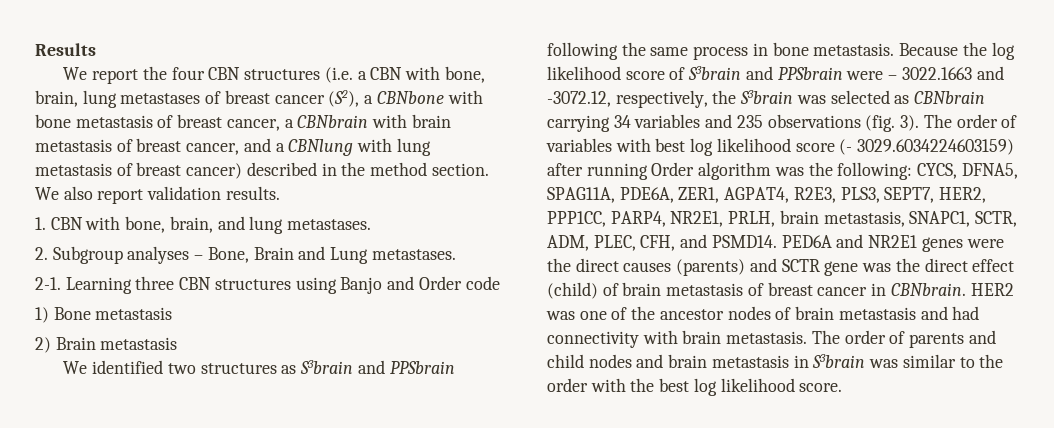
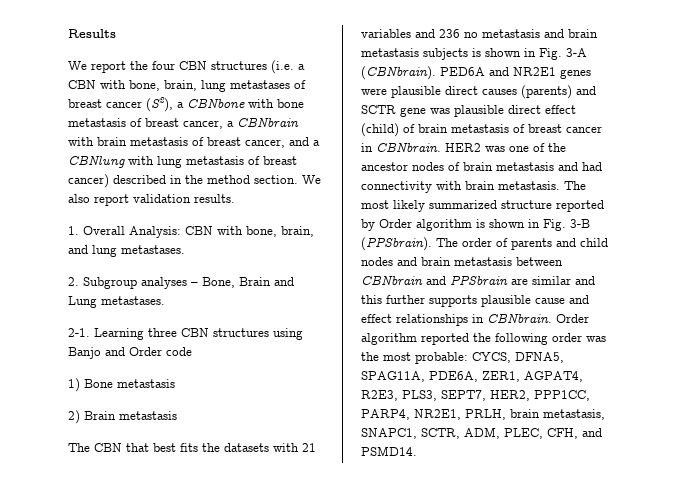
(46, 223) none -> [83,226,181,238] Overall Analysis:
[63,360,455,374] [547,42,1015,60] [547,66,1004,80] [547,90,986,108] [547,114,1018,132] [546,138,1015,156] [547,162,1018,180] [547,187,987,203] [547,210,1018,227] [547,234,777,251] We identified two structures as S3brain and PPSbrain following the same process in bone metastasis. Because the log likelihood score of S3brain and PPSbrain were – 3022.1663 and -3072.12, respectively, the S3brain was selected as CBNbrain carrying 34 variables and 235 observations (fig. 3). The order of variables with best log likelihood score (- 3029.6034224603159) after running Order algorithm was the following: CYCS, DFNA5, SPAG11A, PDE6A, ZER1, AGPAT4, R2E3, PLS3, SEPT7, HER2, PPP1CC, PARP4, NR2E1, PRLH, brain metastasis, SNAPC1, SCTR, ADM, PLEC, CFH, and PSMD14. -> [68,443,316,452] [361,29,598,38] [361,48,587,60] [361,66,436,80] The CBN that best fits the datasets with 21 variables and 236 no metastasis and brain metastasis subjects is shown in Fig. 3-A (CBNbrain).
[547,258,571,272] the -> [391,86,441,98] plausible
[895,258,920,272] the -> [454,105,504,117] plausible
(840, 337) none -> [361,200,604,212] [361,219,590,231] [361,237,458,251] most likely summarized structure reported by Order algorithm is shown in Fig. 3-B (PPSbrain). The
[793,354,1004,368] [547,378,843,396] in S3brain was similar to the order with the best log likelihood score. -> [516,257,563,266] [361,275,595,285] [361,295,589,307] [361,313,589,326] [361,333,606,345] [361,352,564,364] [361,371,583,382] [361,390,590,401] [361,409,605,420] [361,427,602,439] [361,446,417,456] between CBNbrain and PPSbrain are similar and this further supports plausible cause and effect relationships in CBNbrain. Order algorithm reported the following order was the most probable: CYCS, DFNA5, SPAG11A, PDE6A, ZER1, AGPAT4, R2E3, PLS3, SEPT7, HER2, PPP1CC, PARP4, NR2E1, PRLH, brain metastasis, SNAPC1, SCTR, ADM, PLEC, CFH, and PSMD14.

